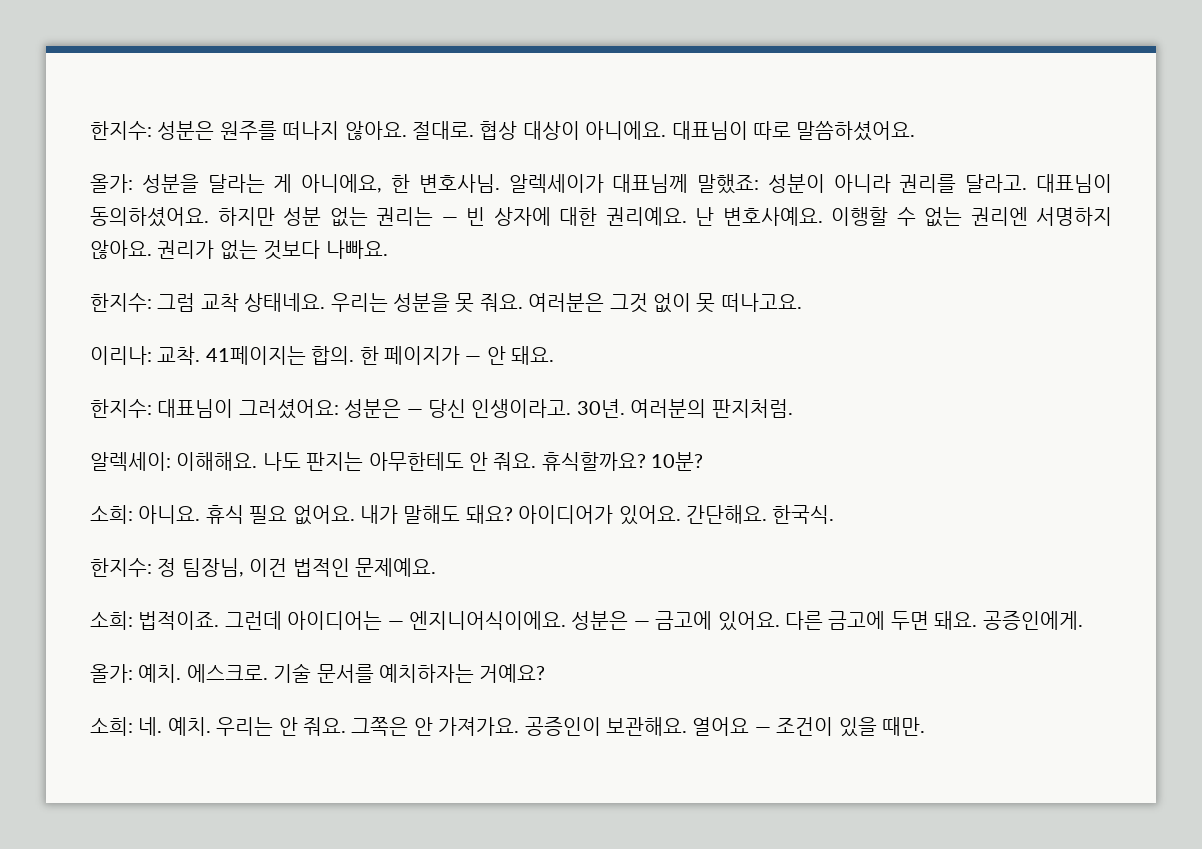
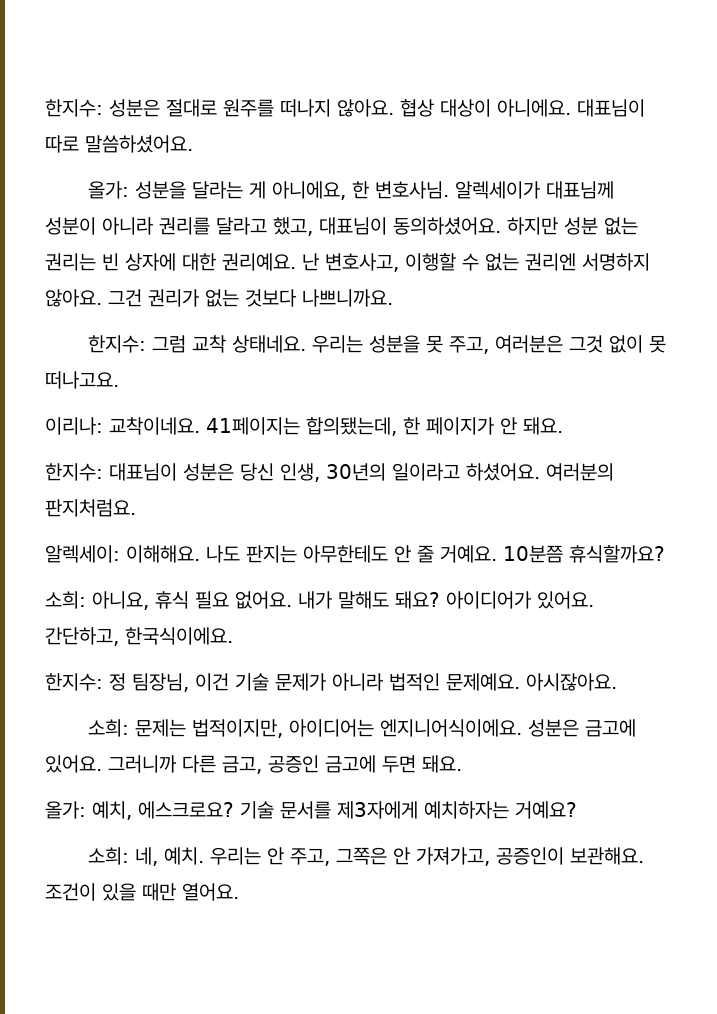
(215, 130) none -> [166,99,217,117] 절대로
[412,121,474,140] 절대로. -> (394, 108) none
[697,174,760,194] 말했죠: -> (615, 190) none
[965,174,1028,193] 달라고. -> [216,217,313,236] 달라고 했고,
[441,217,458,223] — -> (96, 262) none
[722,207,823,226] 변호사예요. -> [325,253,399,272] 변호사고,
(152, 249) none -> [108,289,142,307] 그건
[325,240,388,259] 나빠요. -> [302,289,393,307] 나쁘니까요.
[479,293,523,312] 줘요. -> [449,336,490,354] 주고,
[157,346,355,365] 교착. 41페이지는 합의. -> [109,417,397,436] 교착이네요. 41페이지는 합의됐는데,
[465,356,482,362] — -> (494, 426) none
[238,399,793,419] 그러셨어요: 성분은 — 당신 인생이라고. 30년. 여러분의 판지처럼. -> [183,463,614,482] [45,499,136,517] 성분은 당신 인생, 30년의 일이라고 하셨어요. 여러분의 판지처럼요.
[493,452,537,471] 줘요. -> [417,545,563,563] 줄 거예요. 10분쯤
[651,452,704,471] [90,505,201,524] 10분? // 소희: 아니요. -> [45,591,149,610] // 소희: 아니요,
[685,505,835,524] 간단해요. 한국식. -> [45,627,233,646] 간단하고, 한국식이에요.
(288, 567) none -> [235,673,384,691] 기술 문제가 아니라
[90,611,404,630] // 소희: 법적이죠. 그런데 아이디어는 — -> [526,673,617,691] [88,719,375,738] 아시잖아요. // 소희: 문제는 법적이지만, 아이디어는
[633,621,650,627] — -> (580, 728) none
[784,611,823,630] 다른 -> [108,755,319,774] 그러니까 다른 금고, 공증인
[982,611,1083,630] [90,664,268,683] 공증인에게. // 올가: 예치. 에스크로. -> [45,801,234,820] // 올가: 예치, 에스크로요?
(374, 673) none -> [337,801,418,819] 제3자에게
[138,717,163,736] 네. -> [135,847,159,866] 네,
[303,717,346,736] 줘요. -> [290,848,331,866] 주고,
[438,717,520,736] 가져가요. -> [416,847,491,866] 가져가고,
[692,717,925,737] 열어요 — 조건이 있을 때만. -> [45,883,239,901] 조건이 있을 때만 열어요.

